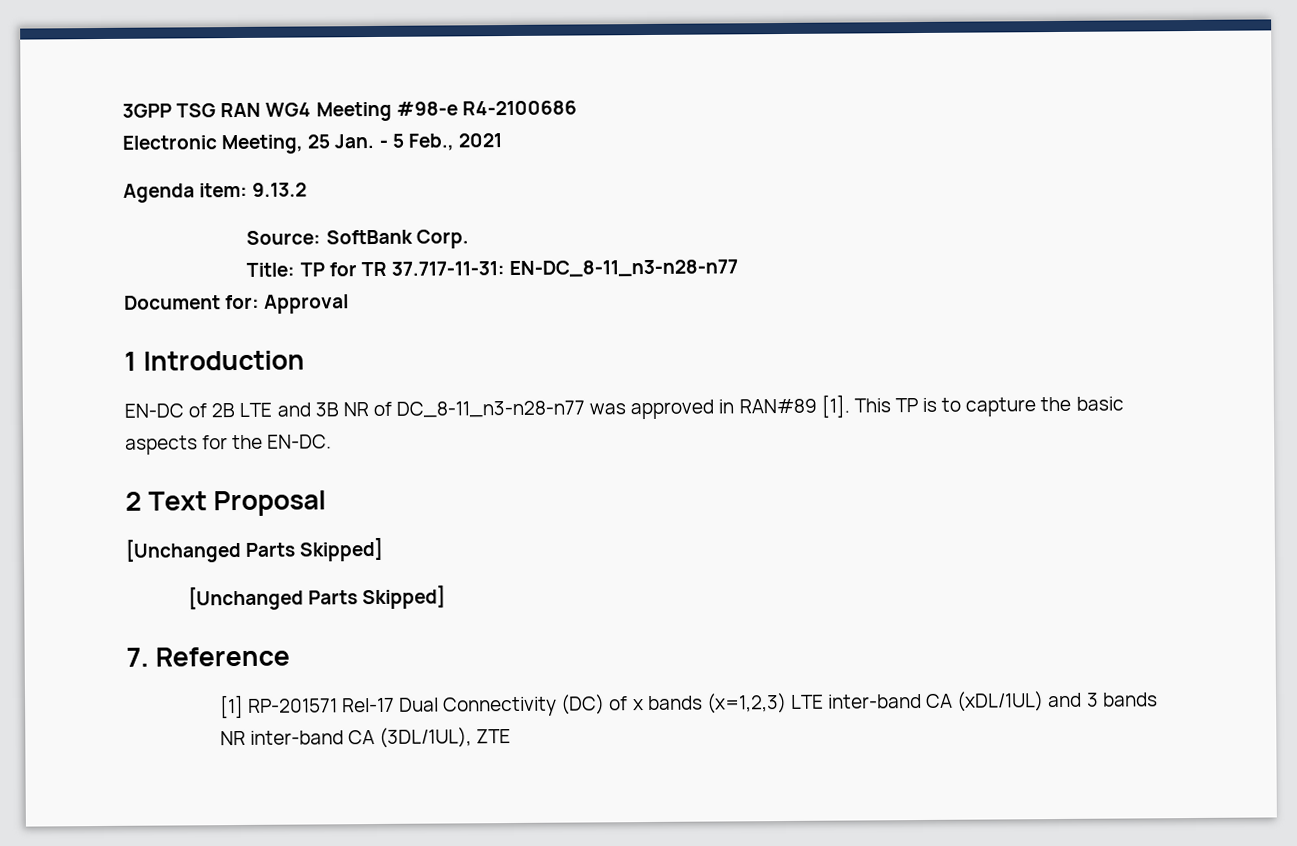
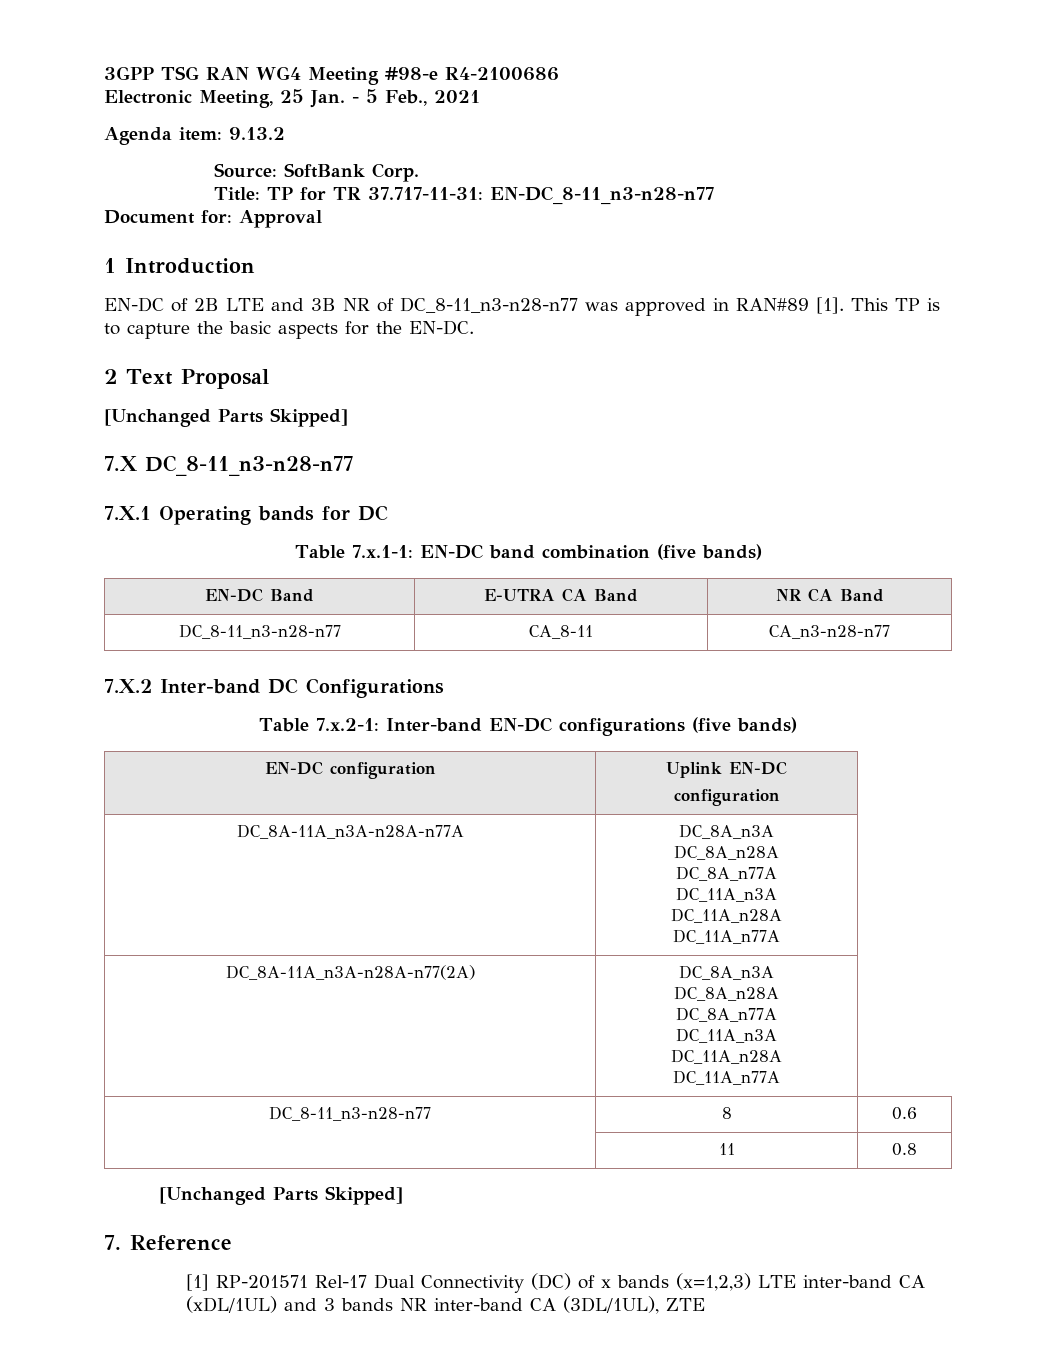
(385, 549) none -> [104,455,353,476] [104,505,388,525] [294,544,762,560] [205,588,314,602] [483,588,638,602] [775,588,884,602] [178,624,341,639] [529,625,593,639] [769,625,890,639] [104,678,444,698] [259,717,797,736] [264,761,436,779] [666,761,787,778] [673,789,780,806] [236,824,464,839] [679,824,774,839] [674,845,779,860] [676,866,777,881] [676,887,777,902] [671,908,782,923] [673,929,780,944] [225,965,475,980] [679,965,774,980] [674,986,779,1001] [676,1007,777,1022] [676,1028,777,1043] [671,1049,782,1064] [673,1070,780,1085] [269,1106,431,1121] [721,1107,732,1119] [892,1107,917,1120] [718,1143,735,1155] [892,1143,917,1156] // 7.X DC_8-11_n3-n28-n77 // 7.X.1 Operating bands for DC // Table 7.x.1-1: EN-DC band combination (five bands) // EN-DC Band | E-UTRA CA Band | NR CA Band // DC_8-11_n3-n28-n77 | CA_8-11 | CA_n3-n28-n77 // 7.X.2 Inter-band DC Configurations // Table 7.x.2-1: Inter-band EN-DC configurations (five bands) // EN-DC configuration | Uplink EN-DC // configuration // DC_8A-11A_n3A-n28A-n77A | DC_8A_n3A // DC_8A_n28A // DC_8A_n77A // DC_11A_n3A // DC_11A_n28A // DC_11A_n77A // DC_8A-11A_n3A-n28A-n77(2A) | DC_8A_n3A // DC_8A_n28A // DC_8A_n77A // DC_11A_n3A // DC_11A_n28A // DC_11A_n77A // DC_8-11_n3-n28-n77 | 8 | 0.6 // | 11 | 0.8

